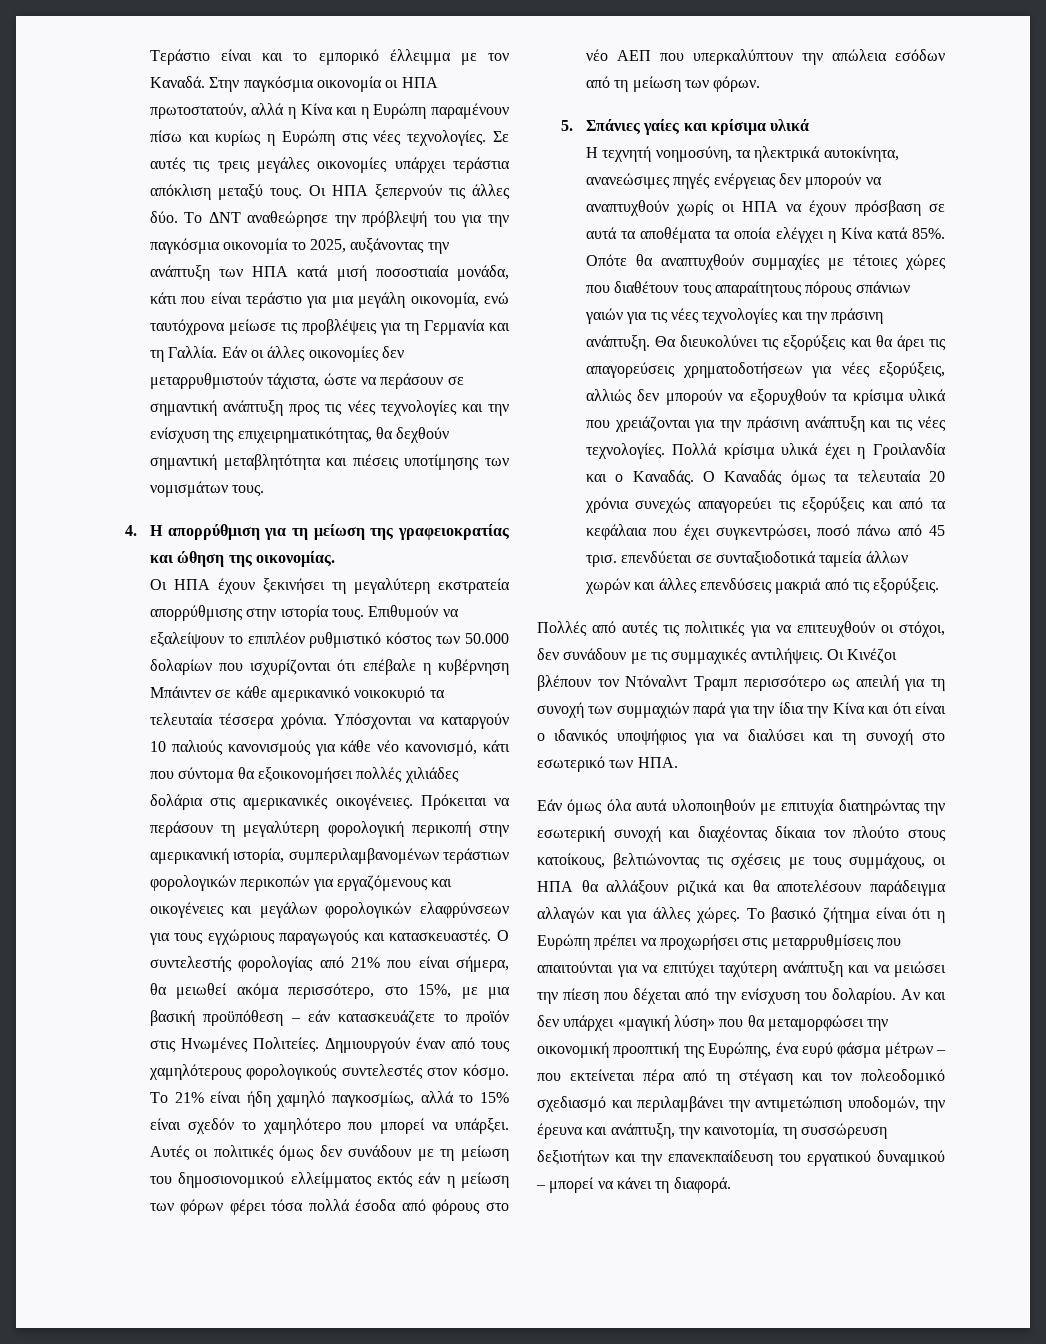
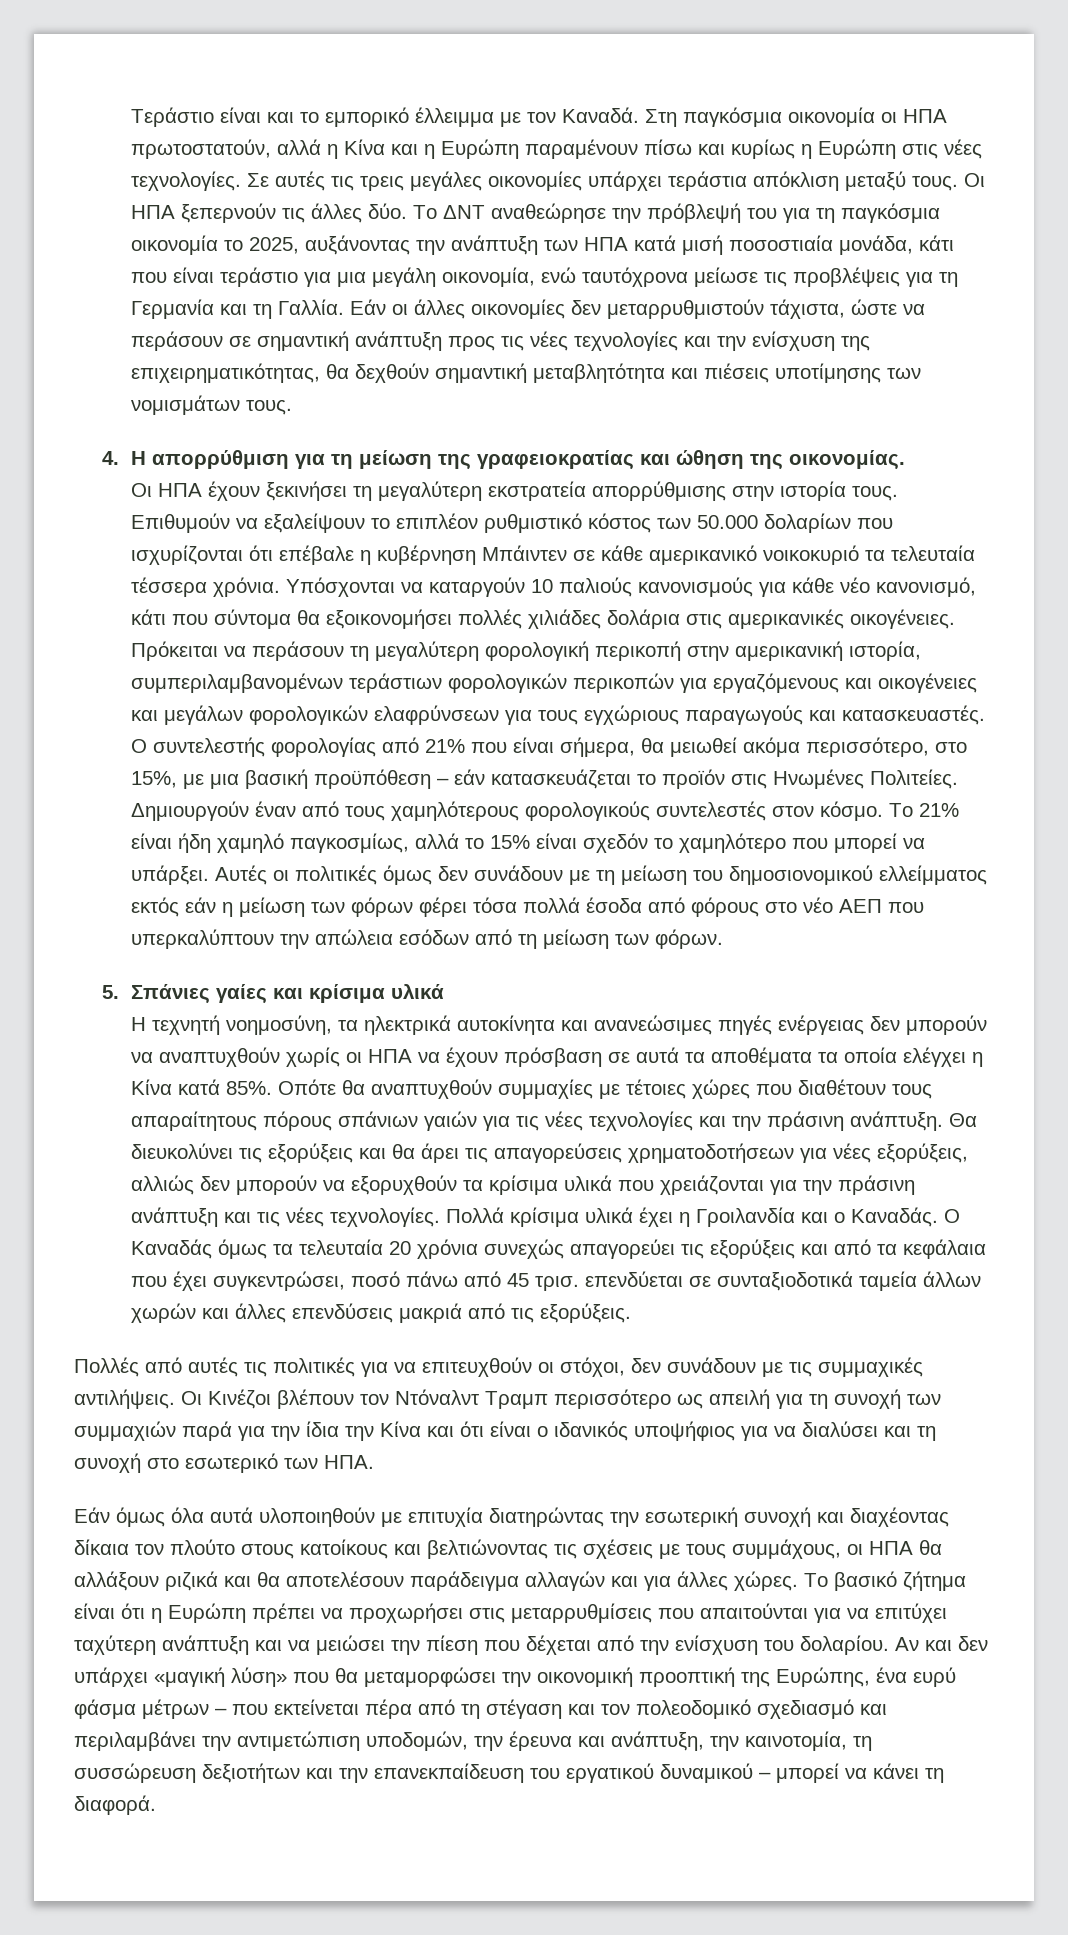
[209,77,240,92] Στην -> [644,109,677,127] Στη
[488,215,510,227] την -> [815,208,835,223] τη
[338,1010,436,1026] κατασκευάζετε -> [490,769,631,789] κατασκευάζεται
[823,146,899,162] αυτοκίνητα, -> [456,1015,588,1035] αυτοκίνητα και
[537,853,605,869] κατοίκους, -> [300,1539,421,1559] κατοίκους και

